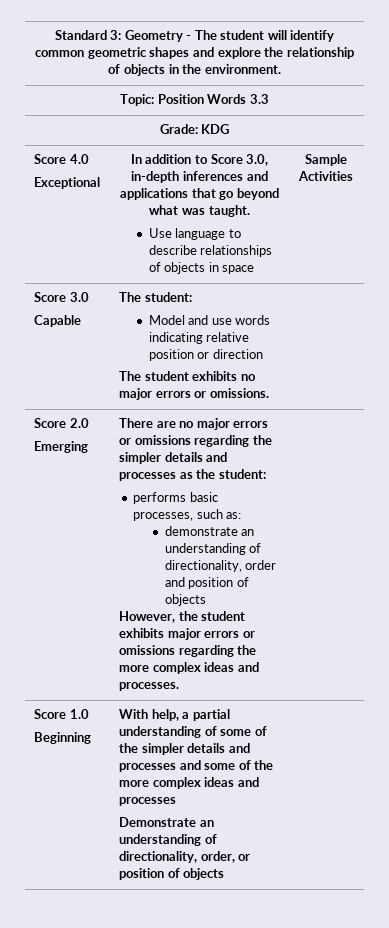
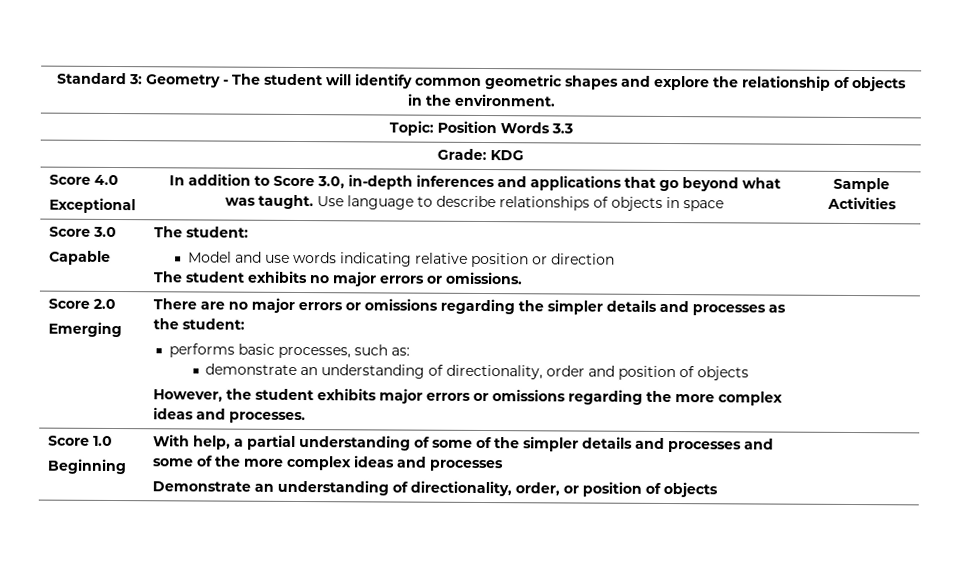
(250, 211) // -> (314, 202) none

